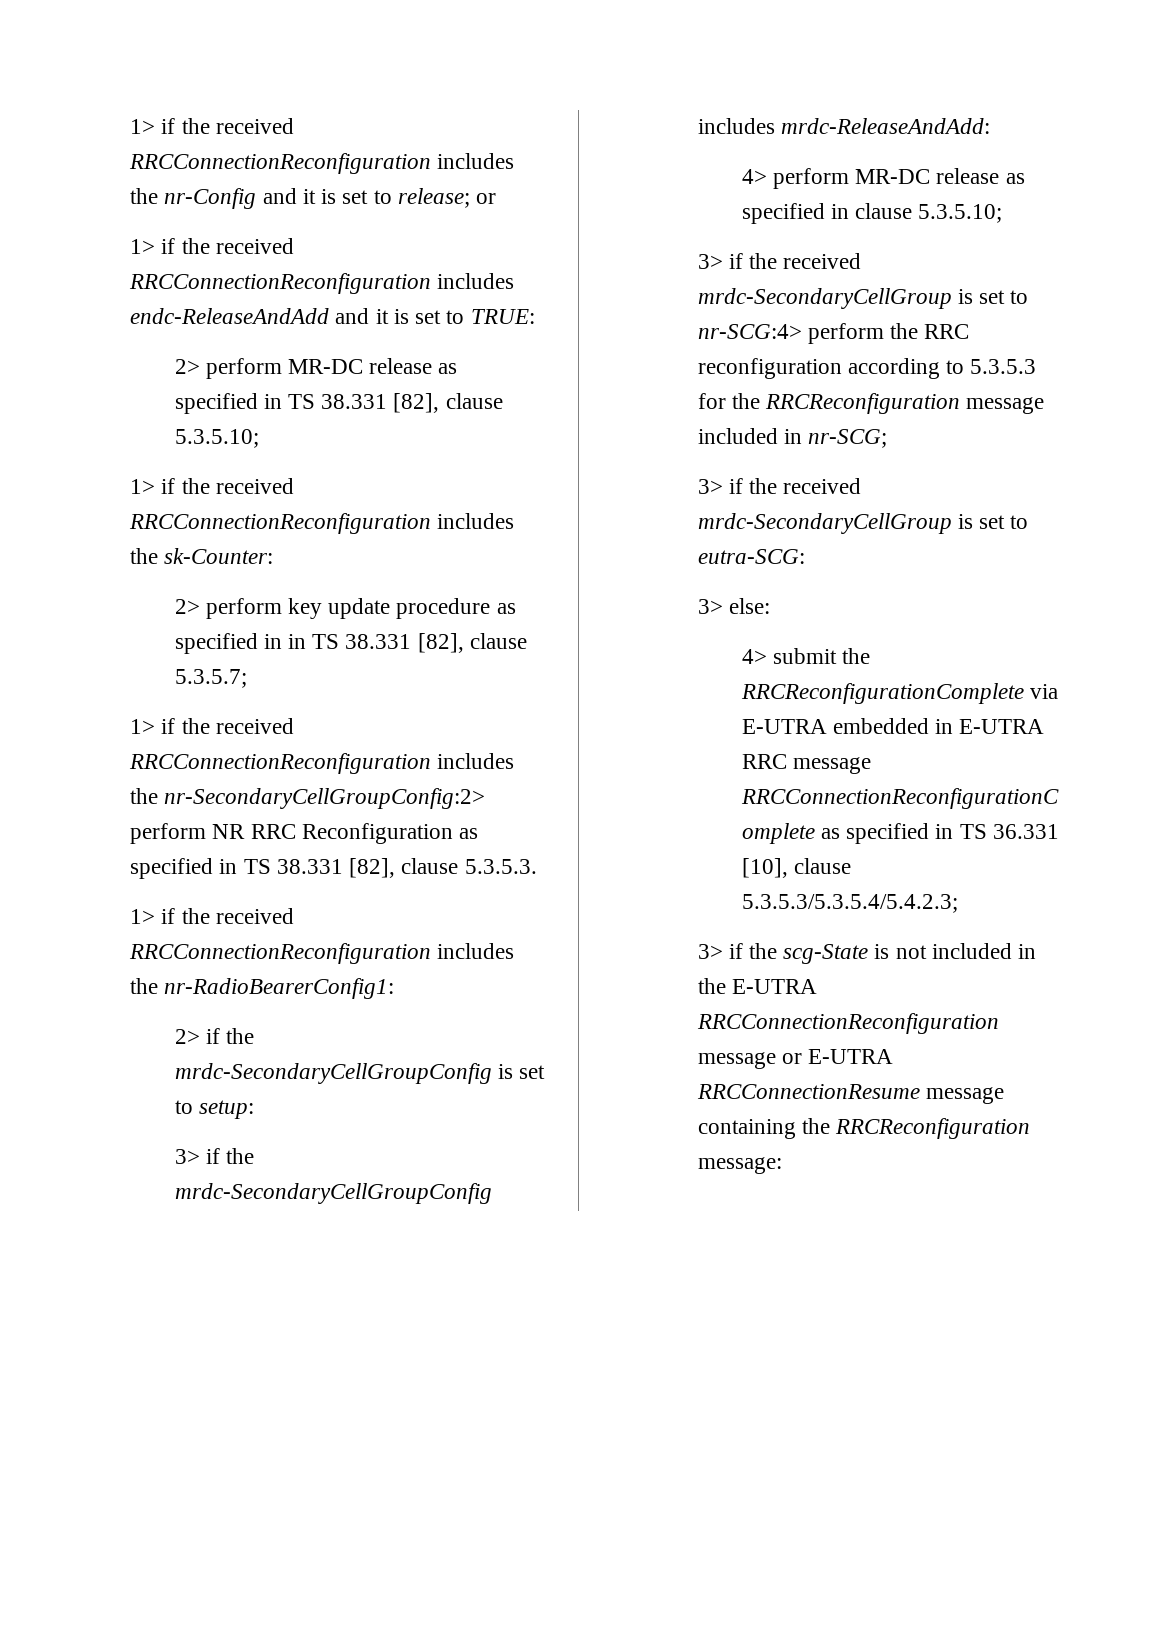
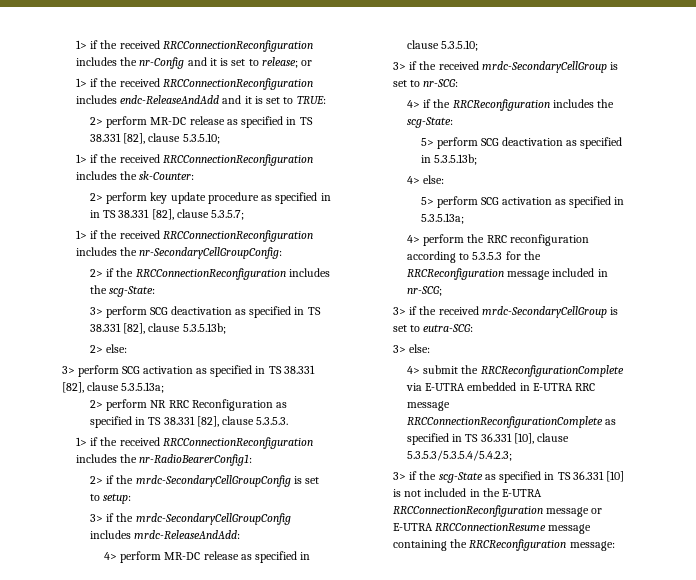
[164,788,486,809] nr-SecondaryCellGroupConfig:2> -> [139,247,283,259] [89,268,330,280] [89,285,156,297] [89,306,321,318] [89,323,226,334] [89,344,128,353] [62,365,315,377] [62,382,165,393] [89,400,103,408] nr-SecondaryCellGroupConfig: // 2> if the RRCConnectionReconfiguration includes the scg-State: // 3> perform SCG deactivation as specified in TS 38.331 [82], clause 5.3.5.13b; // 2> else: // 3> perform SCG activation as specified in TS 38.331 [82], clause 5.3.5.13a; // 2>
[697,324,802,339] nr-SCG:4> -> [423,79,459,87] [406,99,615,111] [406,117,453,128] [420,137,623,149] [420,154,478,165] [406,175,445,184] [420,196,625,208] [420,213,464,224] [406,235,420,243] nr-SCG: // 4> if the RRCReconfiguration includes the scg-State: // 5> perform SCG deactivation as specified in 5.3.5.13b; // 4> else: // 5> perform SCG activation as specified in 5.3.5.13a; // 4>
(869, 954) none -> [484,471,625,483] as specified in TS 36.331 [10]

